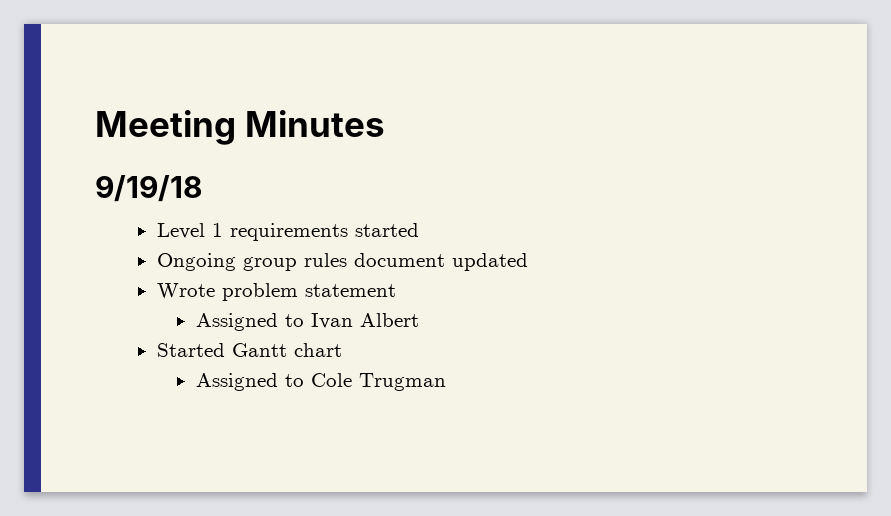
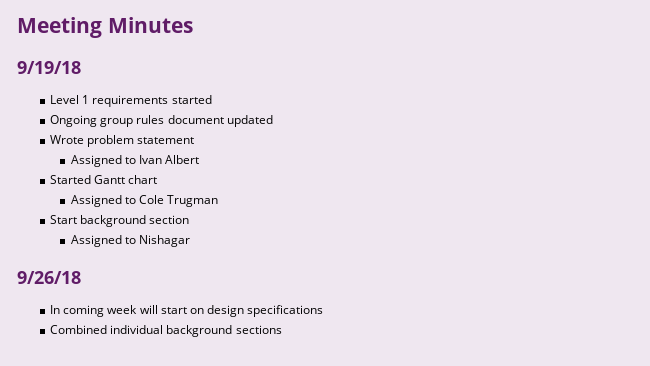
(446, 382) none -> [50,215,190,227] [70,235,191,247] [17,271,81,284] [50,305,323,317] [50,325,282,337] // Start background section // Assigned to Nishagar // 9/26/18 // In coming week will start on design specifications // Combined individual background sections

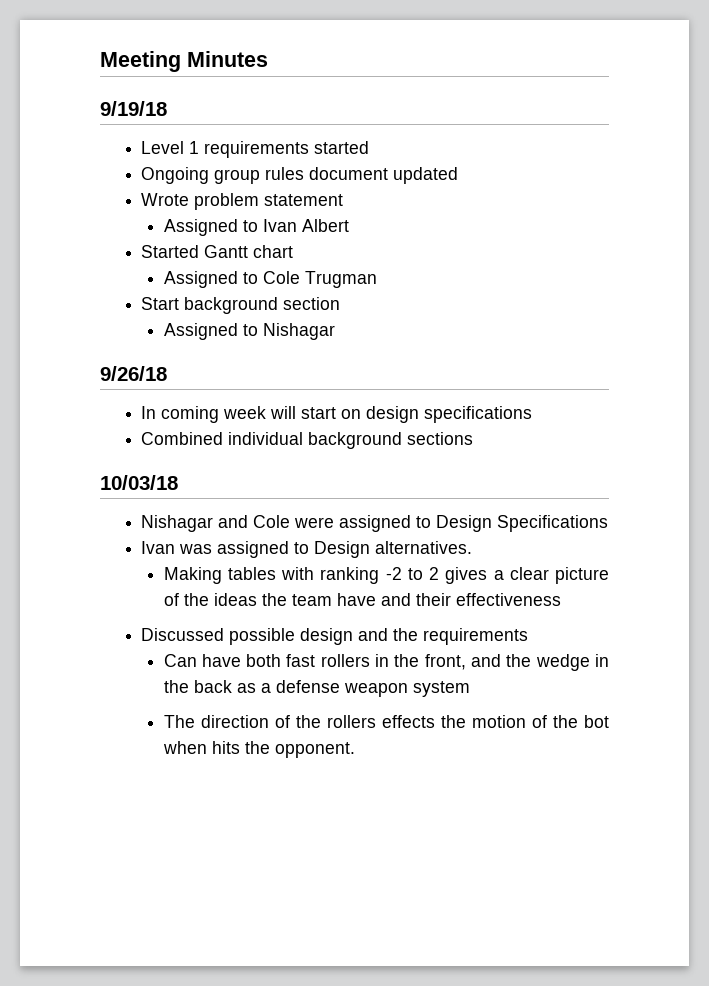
(282, 329) none -> [100,475,178,490] [141,515,609,532] [141,541,473,558] [163,567,609,584] [163,593,561,606] [141,628,529,645] [163,654,609,671] [163,680,470,697] [163,715,610,728] [162,741,355,758] // 10/03/18 // Nishagar and Cole were assigned to Design Specifications // Ivan was assigned to Design alternatives. // Making tables with ranking -2 to 2 gives a clear picture of the ideas the team have and their effectiveness // Discussed possible design and the requirements // Can have both fast rollers in the front, and the wedge in the back as a defense weapon system // The direction of the rollers effects the motion of the bot when hits the opponent.

